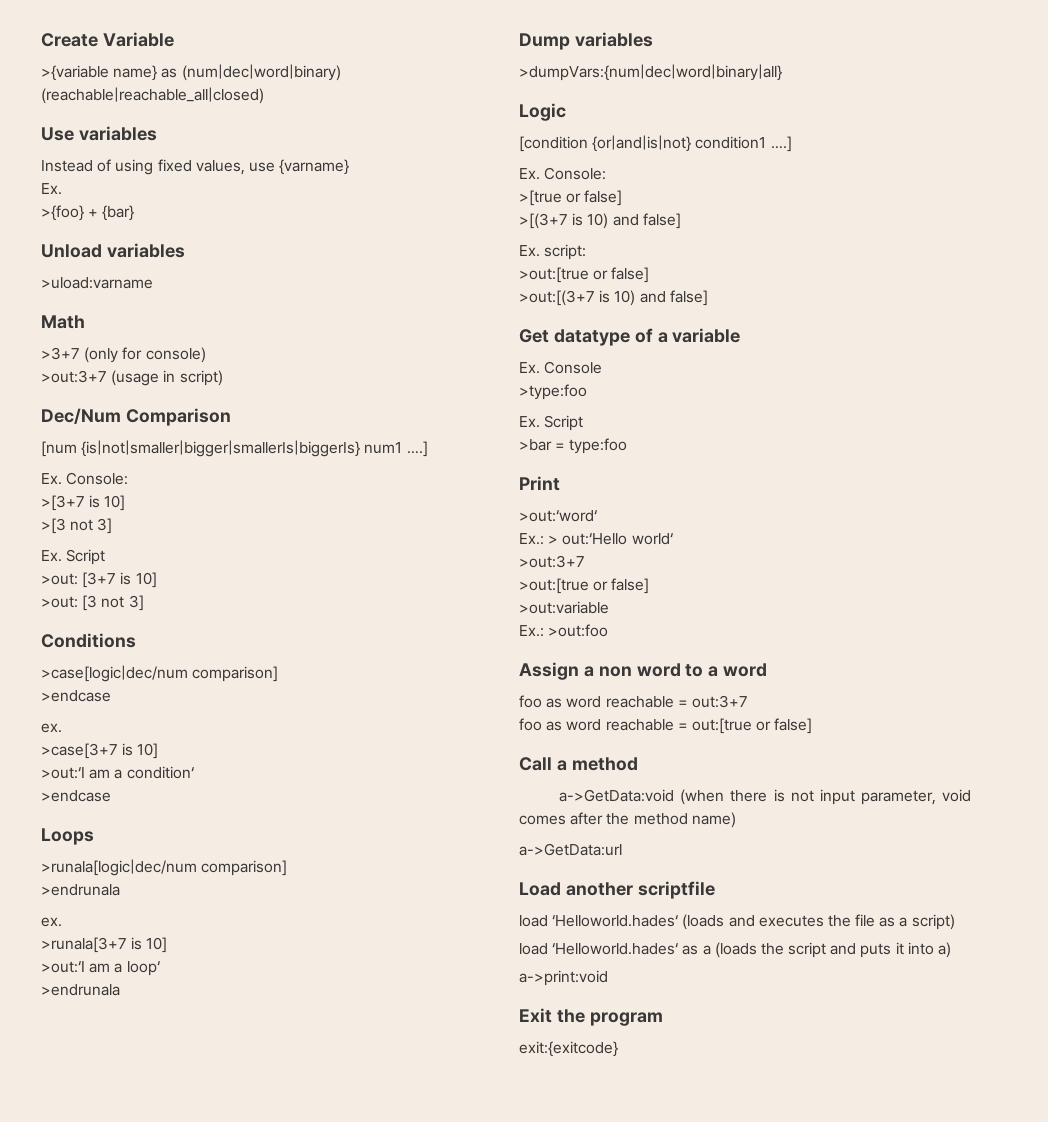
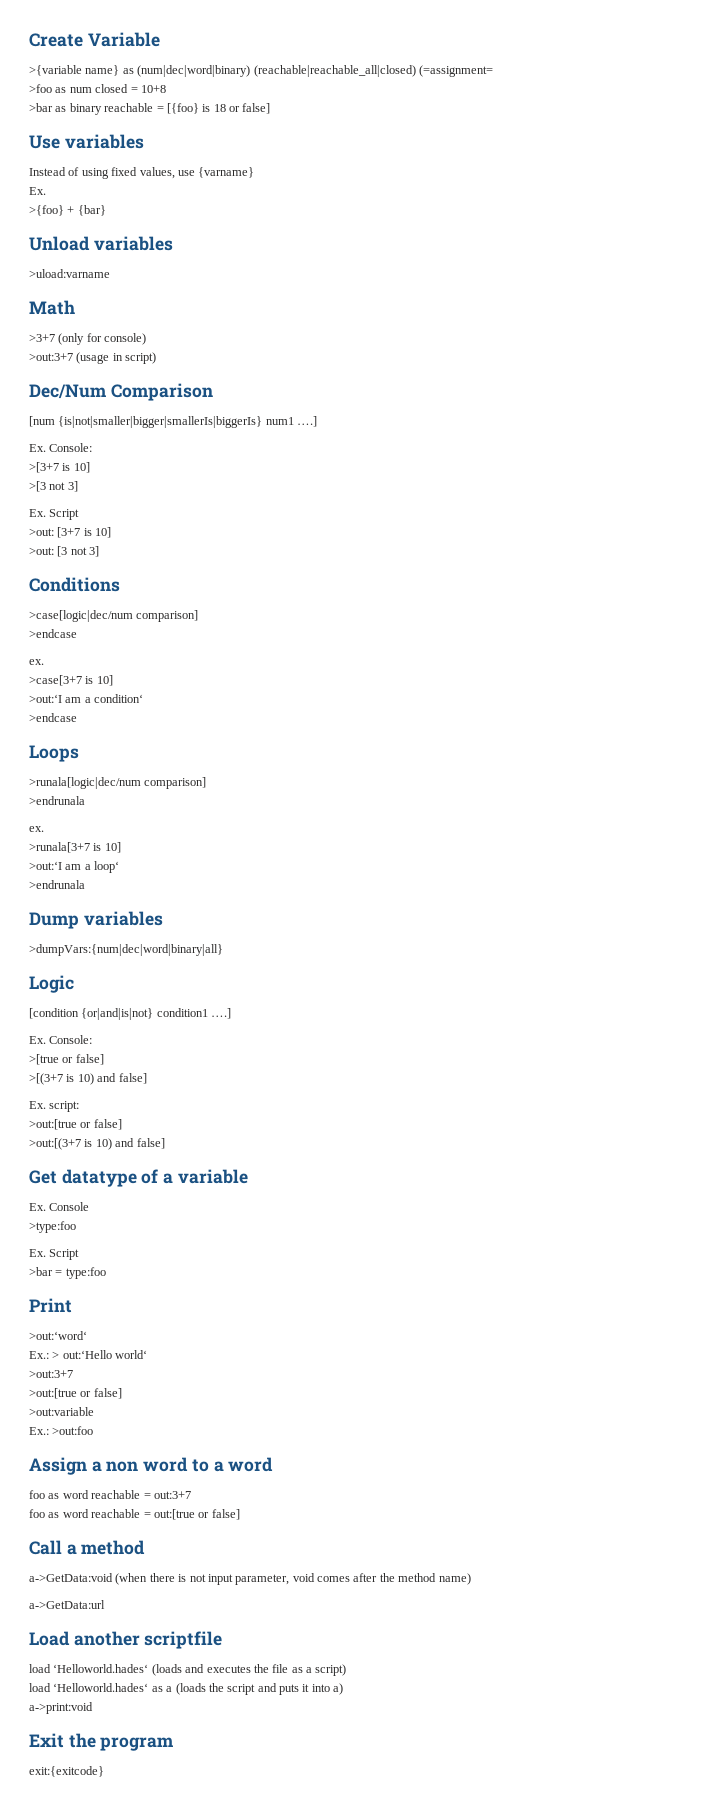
(264, 95) none -> [418,65,493,77] [29,84,166,93] [29,103,271,115] (=assignment= // >foo as num closed = 10+8 // >bar as binary reachable = [{foo} is 18 or false]

